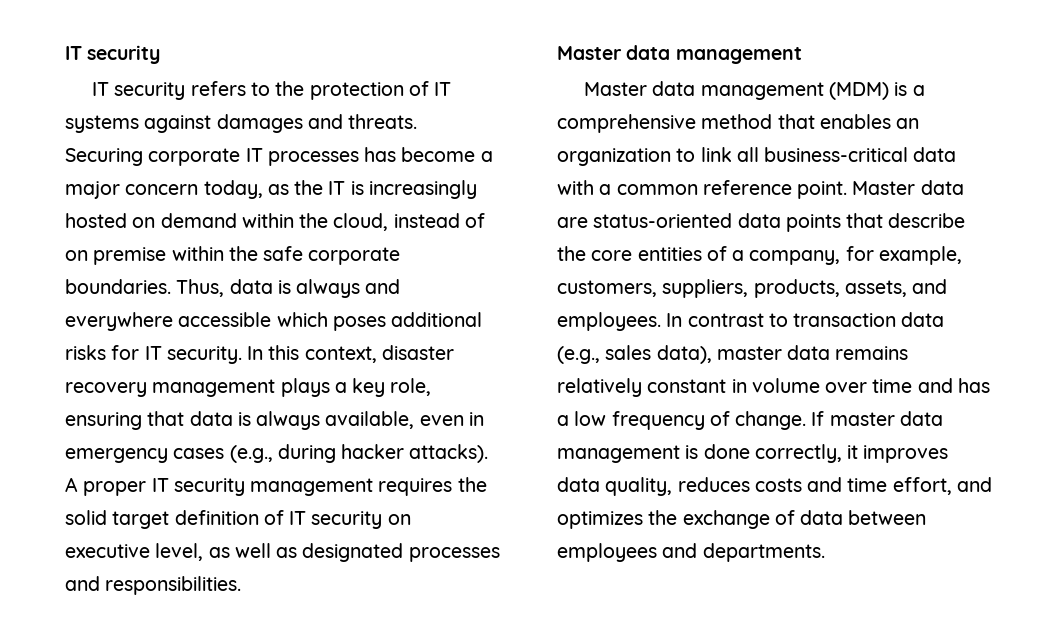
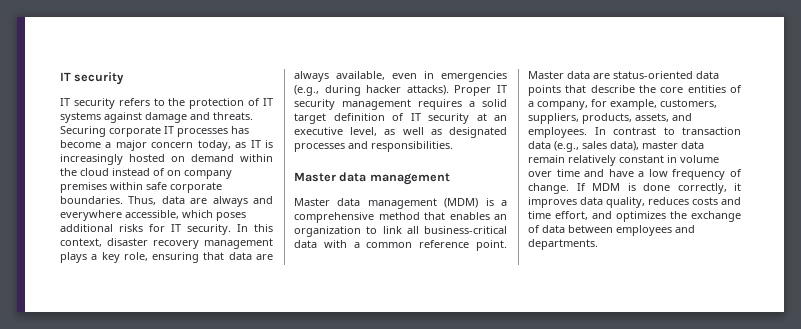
[216,114,303,133] damages -> [145,112,187,123] damage
[294,180,324,195] the -> (247, 145) none
[333,213,389,231] cloud, -> [80,168,109,176] cloud
[93,246,258,265] premise within the -> [184,170,232,179] [60,182,143,193] company premises within
[277,280,291,294] is -> [190,198,208,204] are
[178,312,272,327] accessible -> [125,210,179,219] accessible,
[237,412,251,426] is -> [256,254,273,260] are
[65,448,225,463] emergency cases -> [441,71,507,82] emergencies
[65,477,147,496] A proper -> [454,85,492,96] Proper
[457,477,487,492] the -> [469,101,475,107] a
[387,514,411,525] on -> [476,113,507,121] at an
[835,346,909,360] remains -> [528,155,565,163] remain
[957,378,990,393] has -> [608,169,634,177] have
[829,411,943,426] [557,445,680,463] master data management -> [592,183,620,191] MDM

